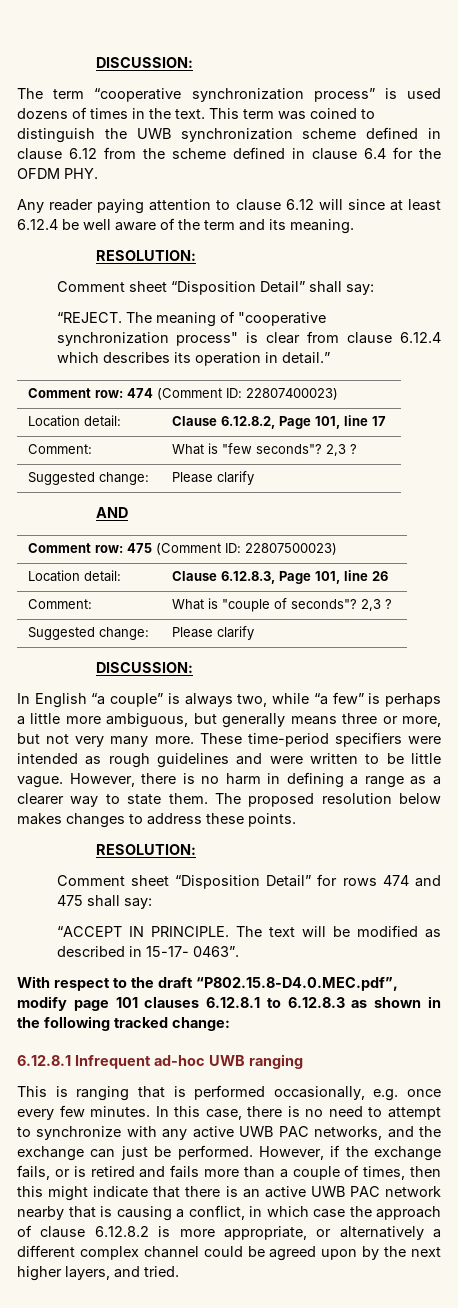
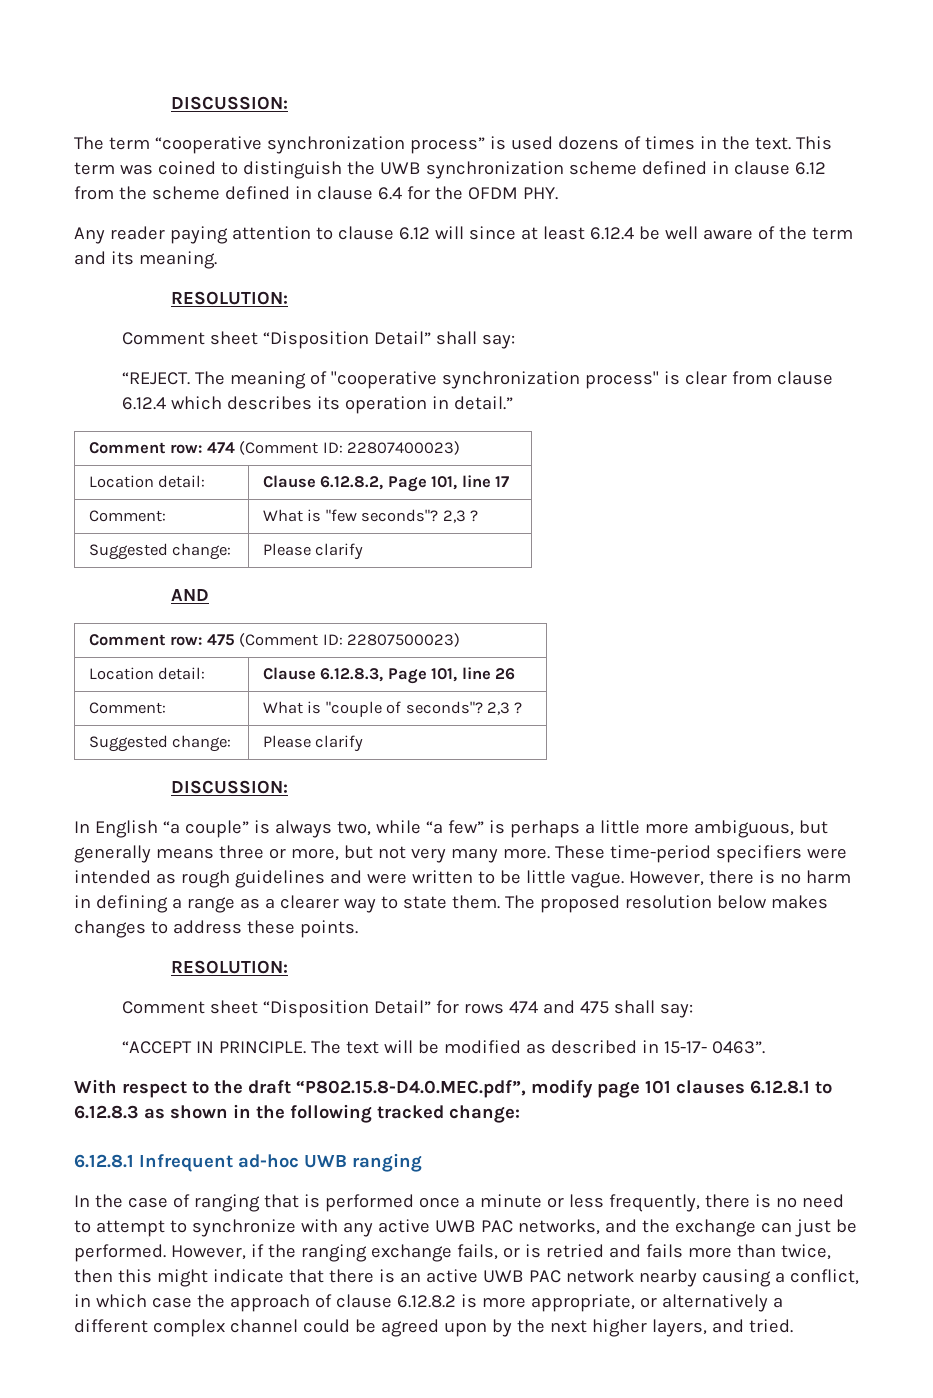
[17,1085,441,1101] [17,1105,242,1120] This is ranging that is performed occasionally, e.g. once every few minutes. In this case, -> [74,1194,700,1212] In the case of ranging that is performed once a minute or less frequently,
(368, 1151) none -> [300,1244,367,1262] ranging
[90,1166,135,1177] retired -> [545,1244,604,1258] retried
[279,1165,406,1180] a couple of times, -> [780,1244,831,1260] twice,
[68,1206,112,1218] that is -> (697, 1278) none

